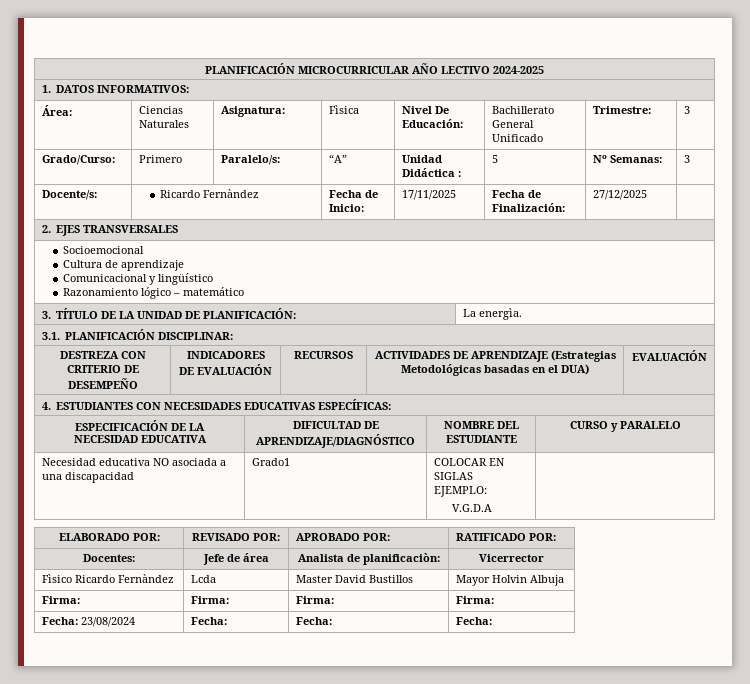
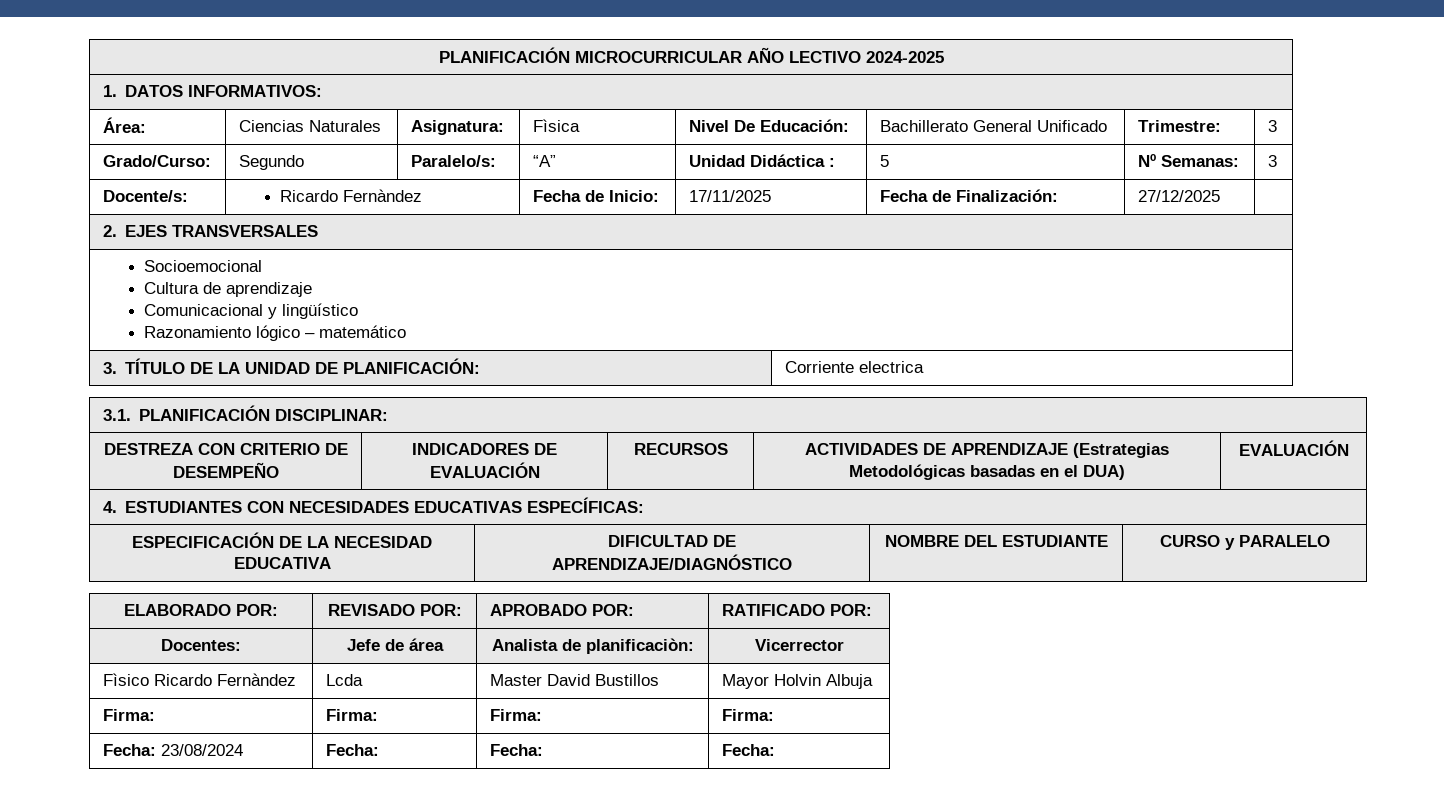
[138,155,182,163] Primero -> [238,155,304,170] Segundo
[462,308,522,320] La energìa. -> [784,361,924,373] Corriente electrica
[41,458,226,466] [41,472,134,483] [251,458,290,466] [433,458,505,466] [433,472,473,480] [433,486,487,497] [451,504,492,512] // Necesidad educativa NO asociada a una discapacidad | Grado1 | COLOCAR EN SIGLAS EJEMPLO: // V.G.D.A | -> (1330, 541) none

